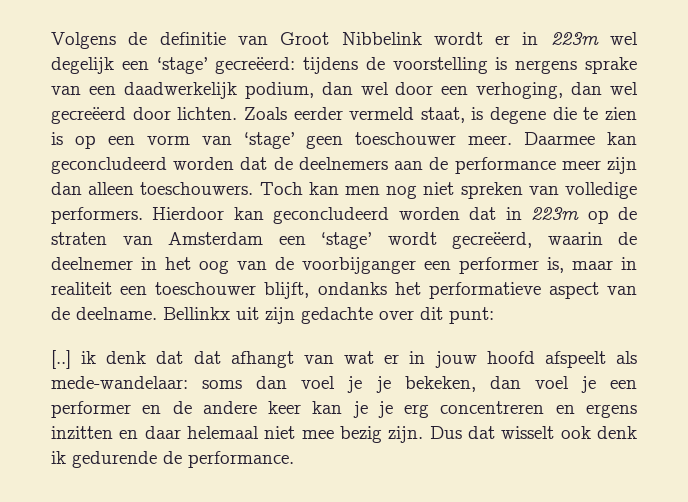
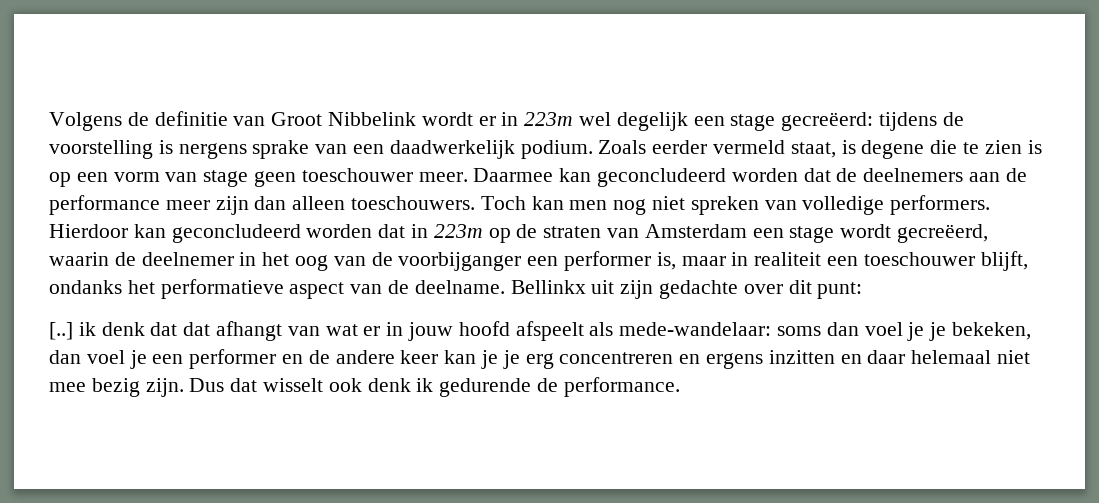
[156,57,208,74] ‘stage’ -> [730,114,776,131] stage
[244,82,638,99] [51,107,238,124] podium, dan wel door een verhoging, dan wel gecreëerd door lichten. -> [520,140,593,159] podium.
[243,132,295,149] ‘stage’ -> [203,170,249,187] stage
[321,232,372,249] ‘stage’ -> [789,226,835,243] stage

